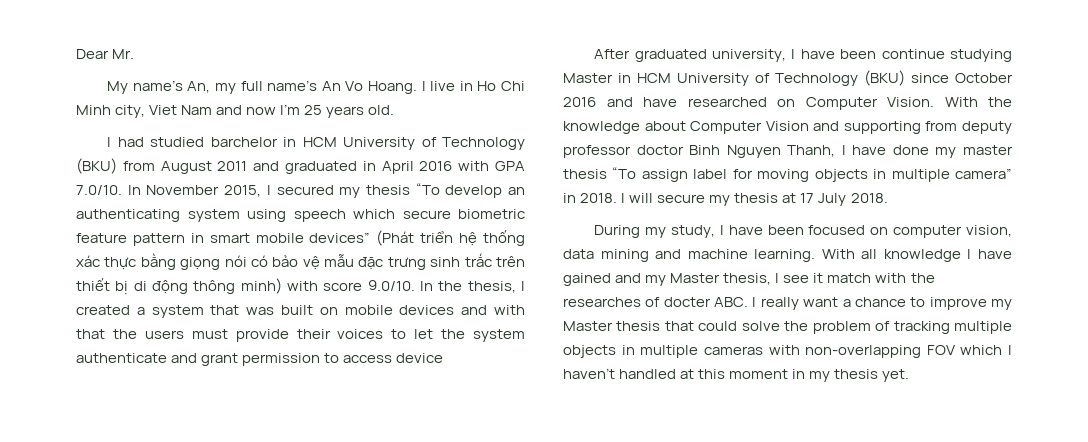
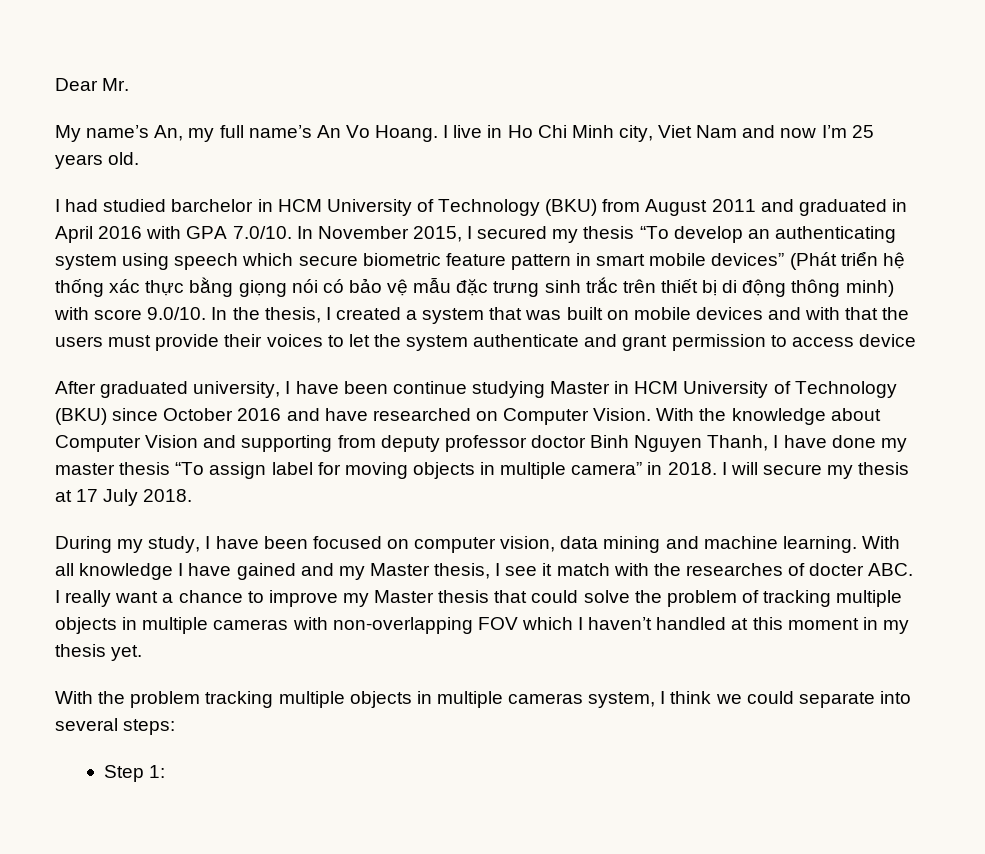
(910, 375) none -> [55,691,911,708] [55,718,176,735] [104,765,166,782] // With the problem tracking multiple objects in multiple cameras system, I think we could separate into several steps: // Step 1:

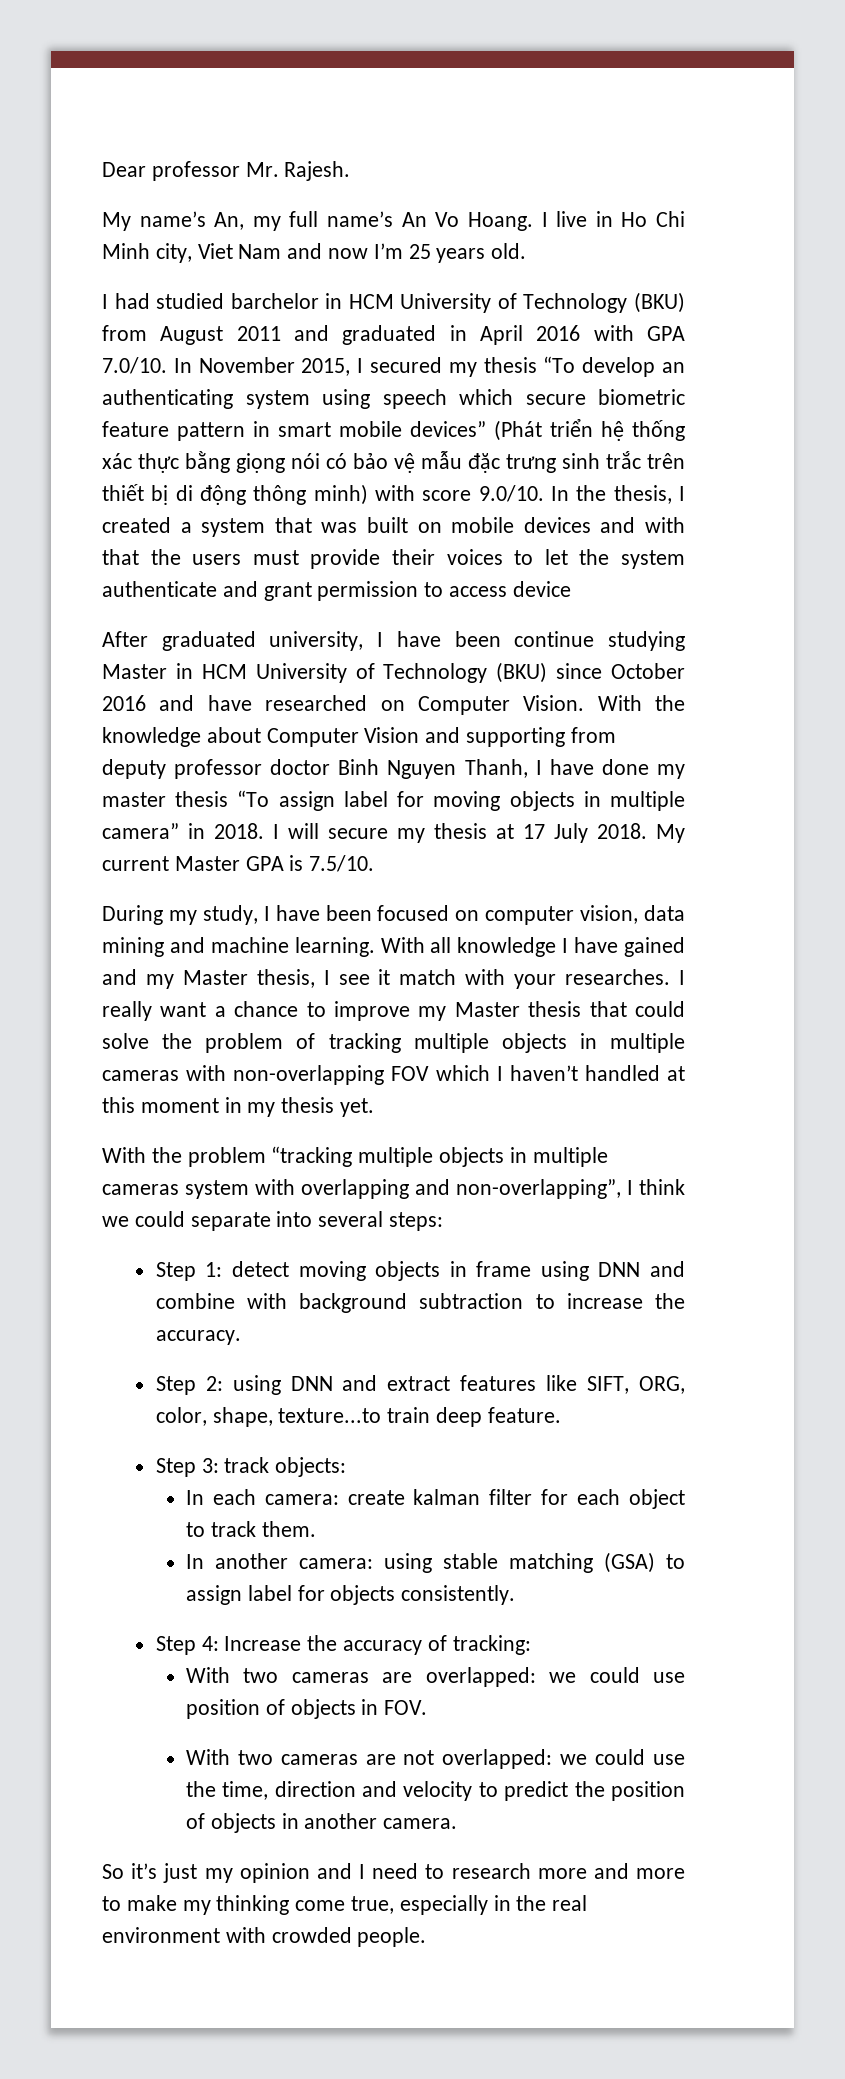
(98, 84) none -> [151,161,240,181] professor
(130, 84) none -> [284,161,351,181] Rajesh.
(193, 495) none -> [656,824,685,843] [102,855,375,872] My current Master GPA is 7.5/10.
[653,563,914,576] the researches of docter ABC. -> [514,969,671,989] your researches.
[205,691,656,708] tracking multiple objects in multiple cameras system, -> [271,1146,608,1167] [102,1179,621,1199] “tracking multiple objects in multiple cameras system with overlapping and non-overlapping”,
(166, 771) none -> [231,1261,685,1281] [155,1293,685,1313] [155,1330,241,1345] [155,1375,685,1395] [155,1407,561,1427] [155,1457,347,1477] [185,1489,686,1509] [185,1521,316,1537] [185,1552,685,1573] [185,1585,516,1605] [155,1635,531,1655] [185,1667,685,1687] [185,1699,428,1719] [185,1749,686,1769] [185,1781,685,1801] [185,1813,458,1833] [102,1863,686,1883] [102,1895,588,1915] [102,1927,427,1947] detect moving objects in frame using DNN and combine with background subtraction to increase the accuracy. // Step 2: using DNN and extract features like SIFT, ORG, color, shape, texture...to train deep feature. // Step 3: track objects: // In each camera: create kalman filter for each object to track them. // In another camera: using stable matching (GSA) to assign label for objects consistently. // Step 4: Increase the accuracy of tracking: // With two cameras are overlapped: we could use position of objects in FOV. // With two cameras are not overlapped: we could use the time, direction and velocity to predict the position of objects in another camera. // So it’s just my opinion and I need to research more and more to make my thinking come true, especially in the real environment with crowded people.

